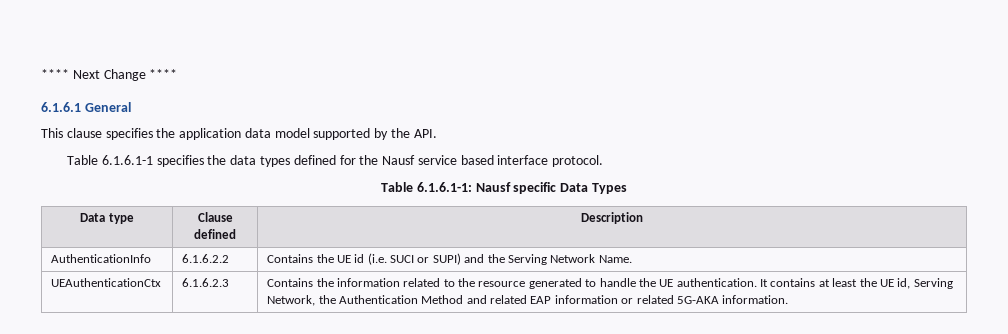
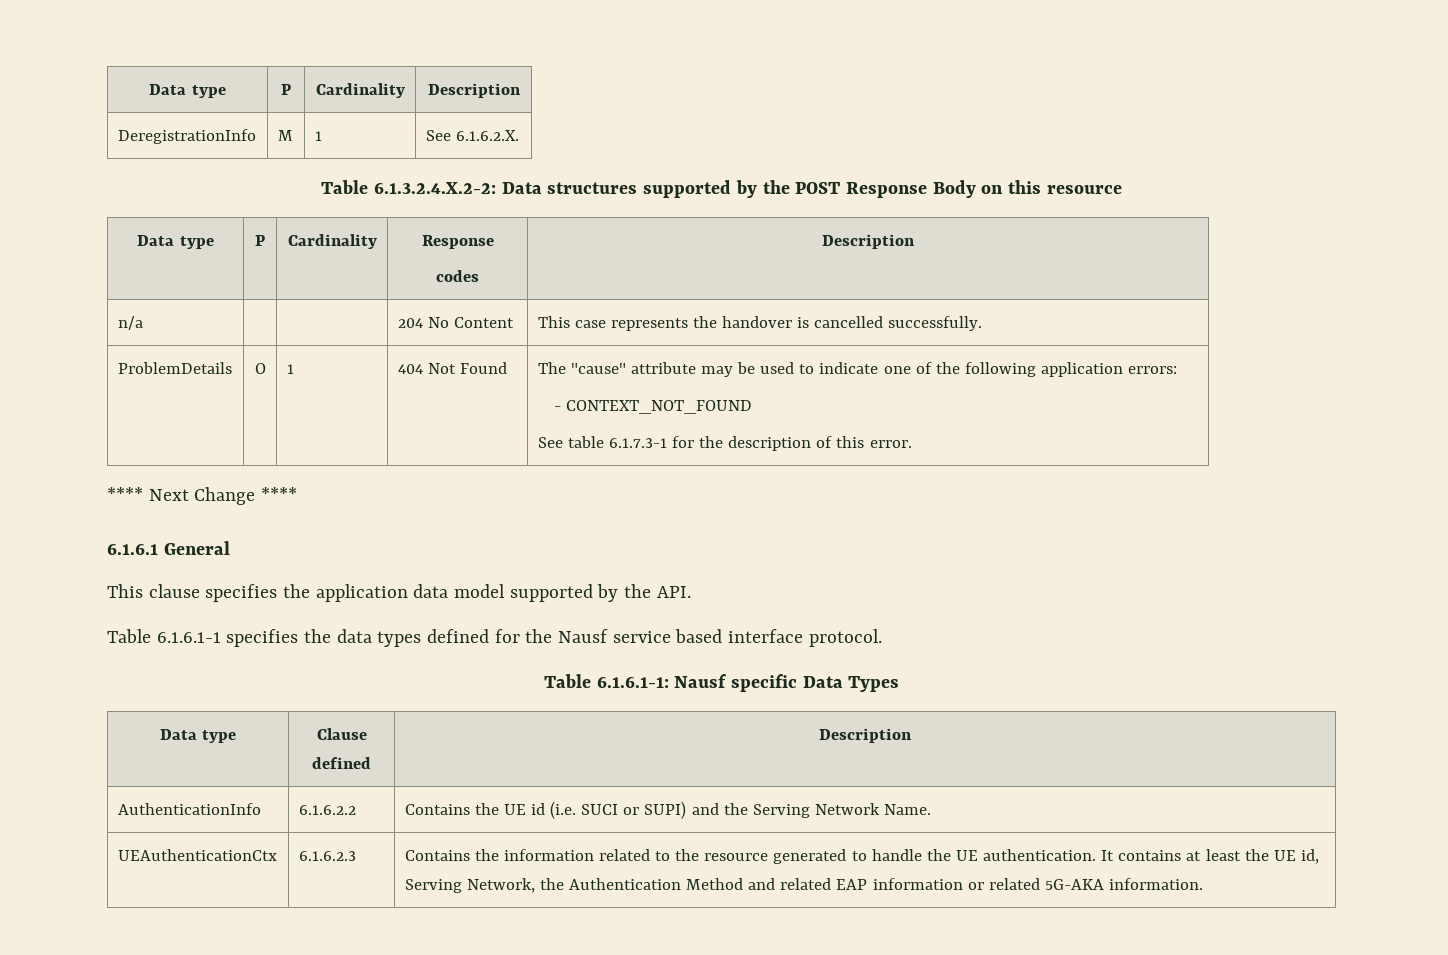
(41, 74) none -> [149,84,226,98] [281,84,291,95] [315,83,405,98] [427,83,521,98] [117,129,256,144] [277,130,293,141] [314,131,322,141] [425,130,519,141] [321,180,1122,198] [137,235,214,249] [255,235,265,246] [287,234,377,249] [421,235,494,249] [436,270,479,282] [822,234,915,249] [117,316,143,330] [397,317,514,328] [537,316,983,331] [117,362,232,374] [254,363,266,374] [286,364,294,374] [397,362,507,374] [537,362,1178,377] [554,400,753,414] [537,436,912,451] Data type | P | Cardinality | Description // DeregistrationInfo | M | 1 | See 6.1.6.2.X. // Table 6.1.3.2.4.X.2-2: Data structures supported by the POST Response Body on this resource // Data type | P | Cardinality | Response // codes | Description // n/a | | | 204 No Content | This case represents the handover is cancelled successfully. // ProblemDetails | O | 1 | 404 Not Found | The "cause" attribute may be used to indicate one of the following application errors: // - CONTEXT_NOT_FOUND // See table 6.1.7.3-1 for the description of this error. //

